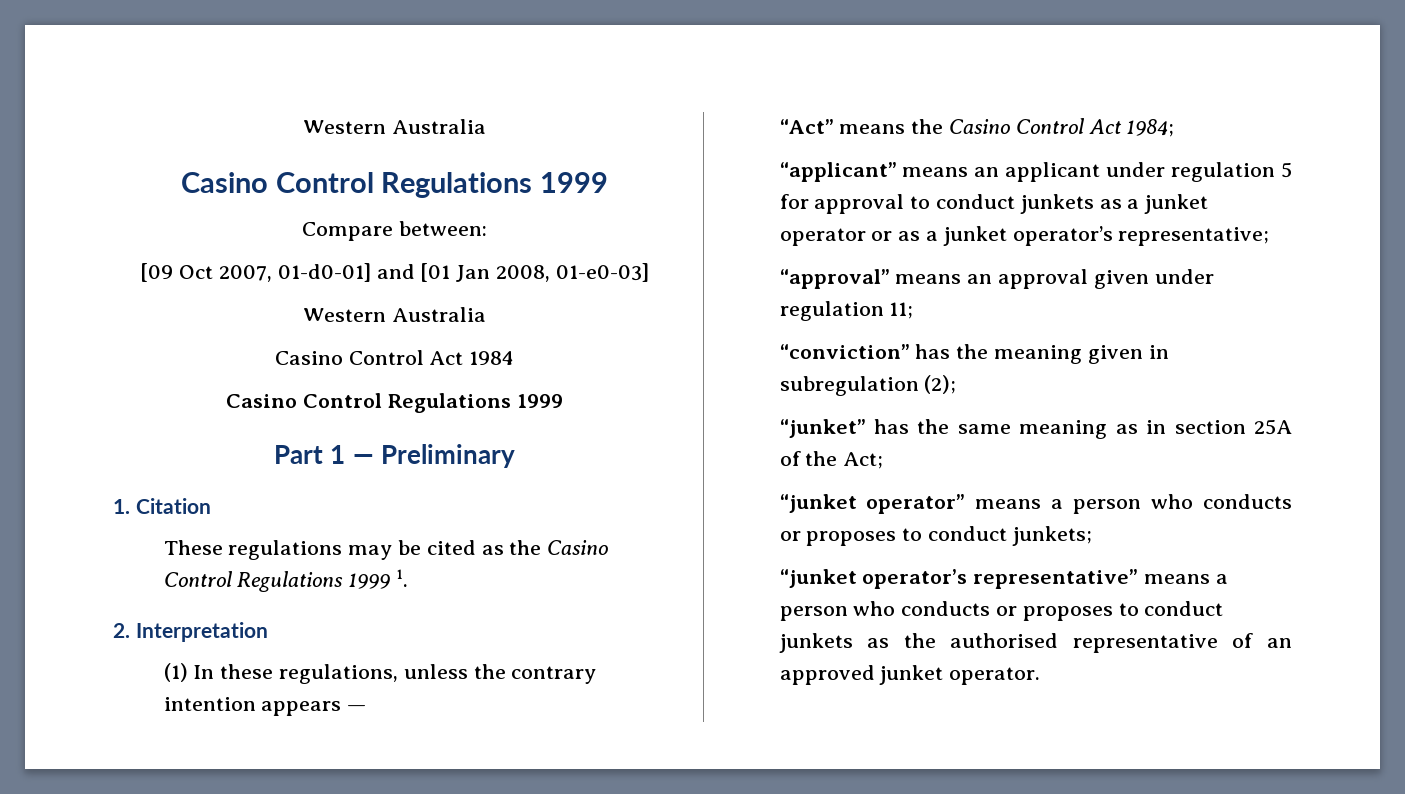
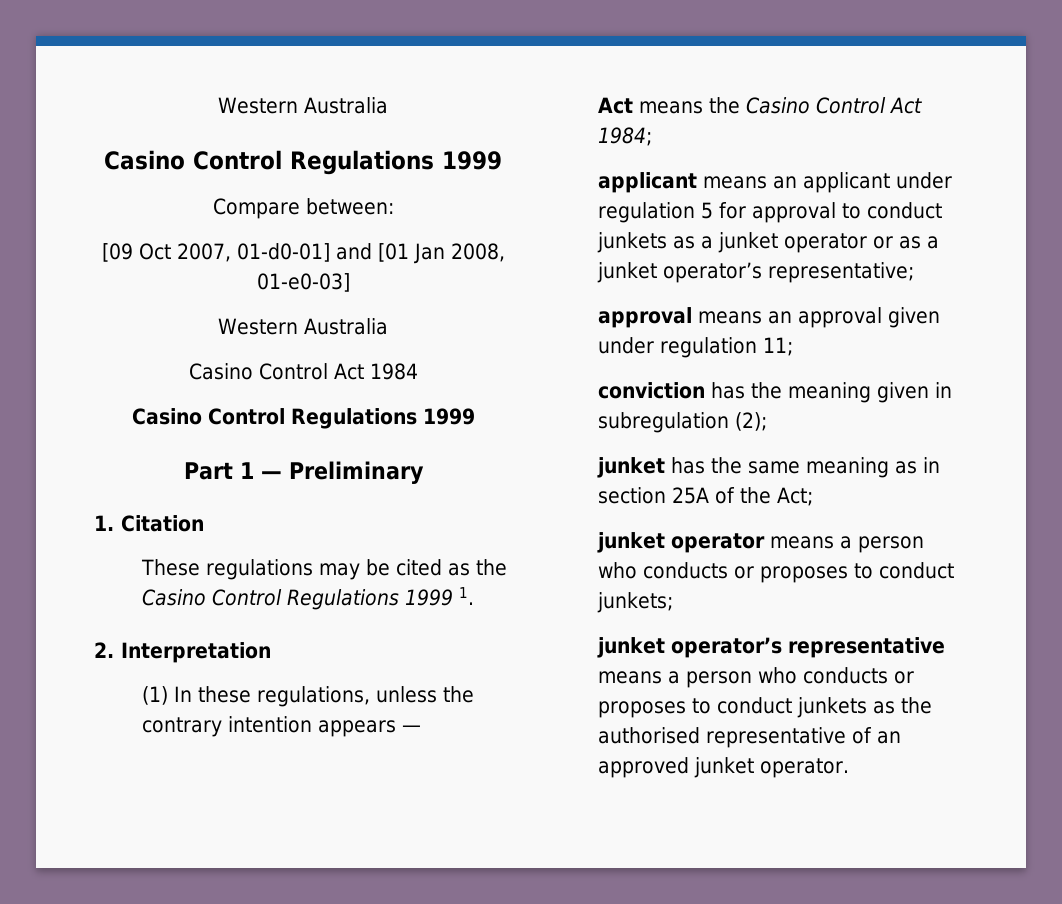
[779,119,834,134] “Act” -> [598,97,634,114] Act
[779,162,897,182] “applicant” -> [598,172,698,193] applicant
[779,269,890,289] “approval” -> [598,307,693,328] approval
[779,344,910,359] “conviction” -> [598,382,706,399] conviction
[779,419,866,438] “junket” -> [597,457,666,478] junket
[779,494,966,514] “junket operator” -> [597,532,766,553] junket operator
[779,569,1139,589] “junket operator’s representative” -> [597,637,946,658] junket operator’s representative

